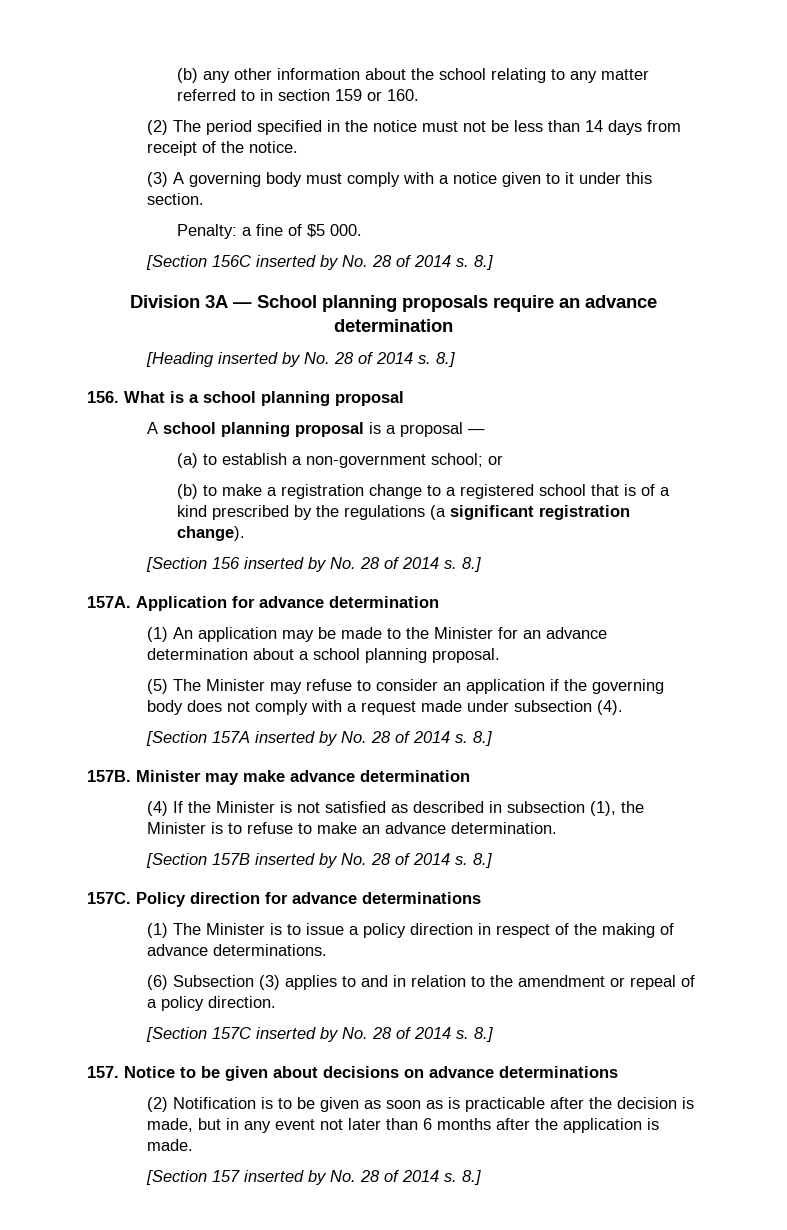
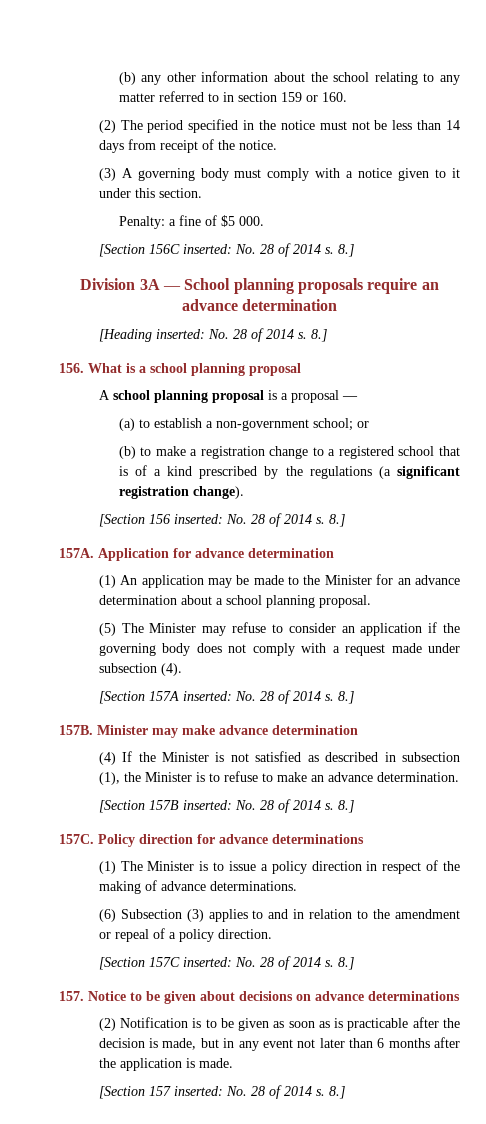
[255,255,339,270] inserted by -> [182,244,232,254] inserted:
[217,352,301,367] inserted by -> [155,329,205,339] inserted:
[243,557,327,572] inserted by -> [173,514,223,524] inserted:
[254,731,338,746] inserted by -> [182,691,232,701] inserted:
[254,853,338,868] inserted by -> [182,800,232,810] inserted:
[255,1027,339,1042] inserted by -> [182,957,232,967] inserted:
[243,1170,327,1185] inserted by -> [173,1086,223,1096] inserted:

